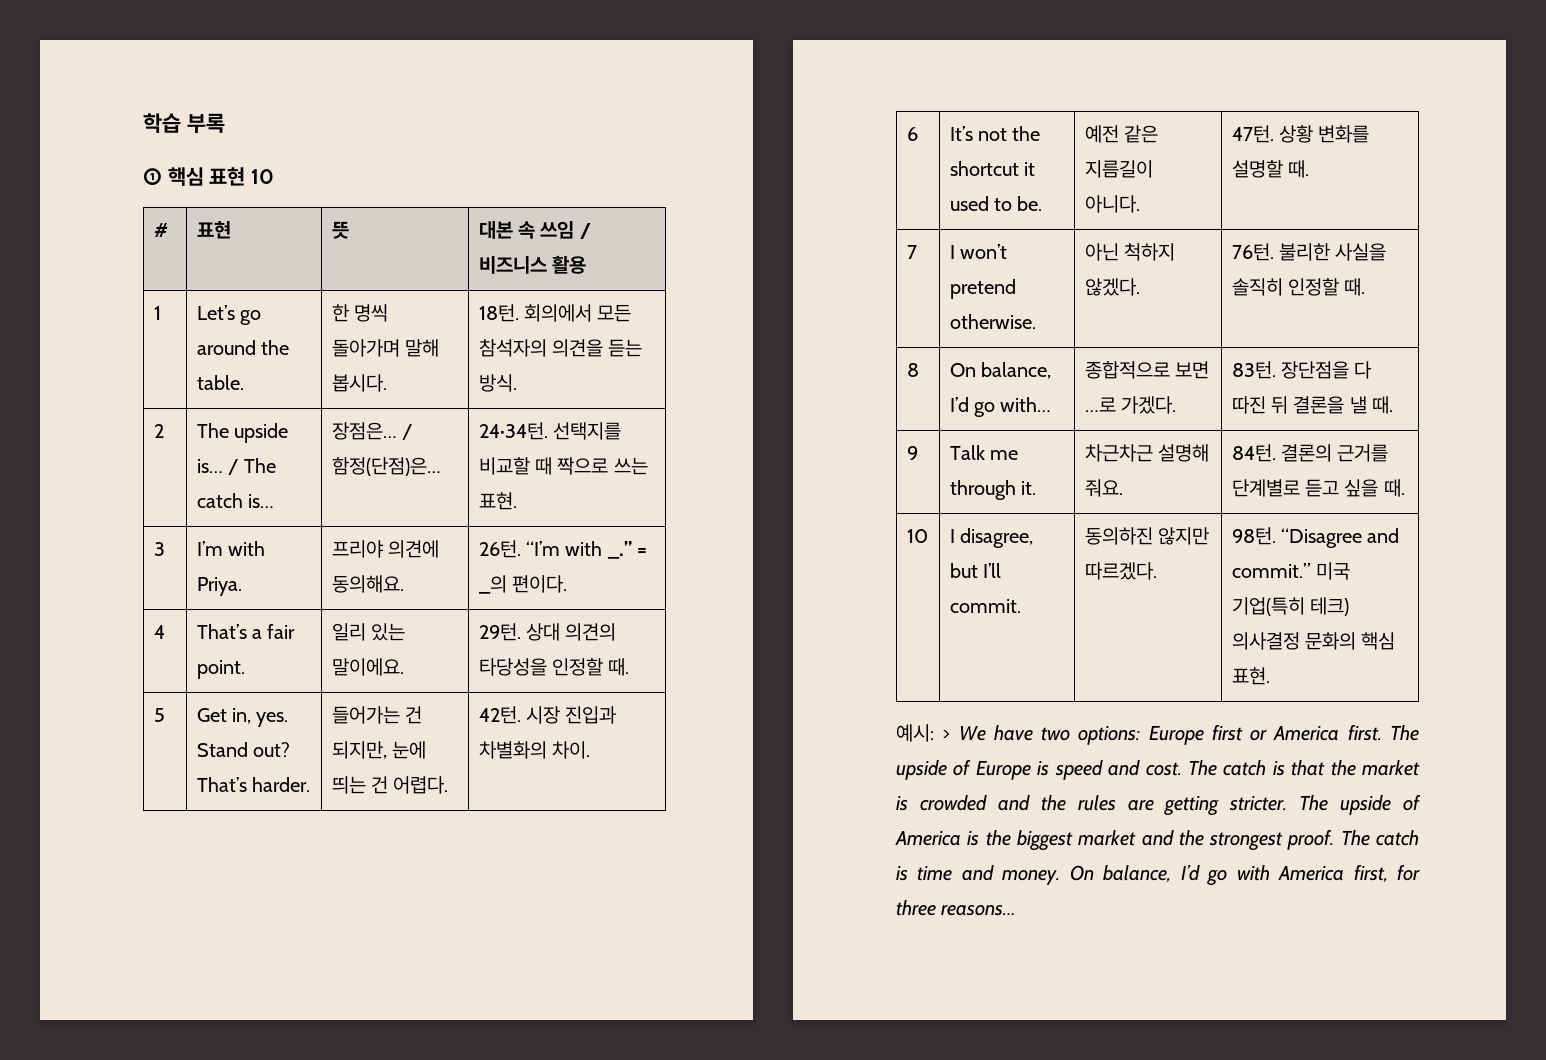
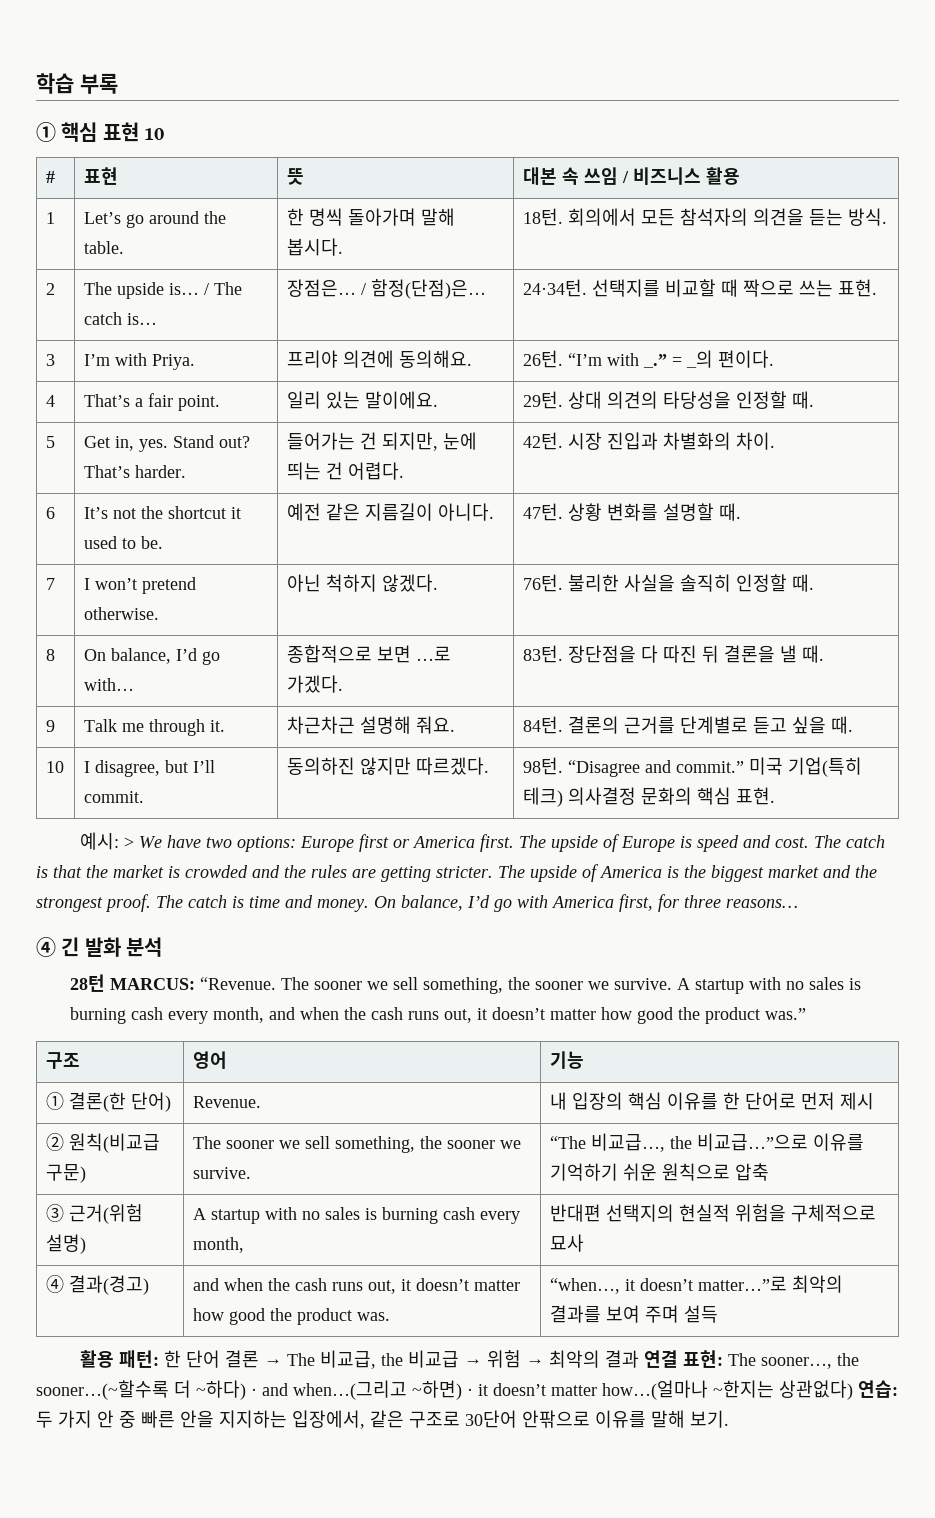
(1017, 910) none -> [36,937,163,957] [70,974,862,994] [70,1007,807,1024] [45,1052,80,1069] [192,1051,227,1069] [549,1051,584,1069] [45,1092,171,1112] [192,1096,261,1108] [549,1092,874,1110] [45,1133,160,1153] [45,1164,86,1183] [192,1136,521,1153] [192,1167,251,1179] [549,1133,864,1152] [549,1163,769,1181] [45,1204,143,1224] [45,1234,86,1254] [192,1207,520,1224] [192,1237,244,1253] [549,1204,876,1222] [549,1234,584,1252] [45,1275,149,1295] [192,1278,520,1294] [192,1308,390,1325] [549,1275,843,1294] [549,1305,718,1323] [79,1350,859,1369] [36,1380,898,1400] [36,1410,729,1429] // ④ 긴 발화 분석 // 28턴 MARCUS: “Revenue. The sooner we sell something, the sooner we survive. A startup with no sales is burning cash every month, and when the cash runs out, it doesn’t matter how good the product was.” // 구조 | 영어 | 기능 // ① 결론(한 단어) | Revenue. | 내 입장의 핵심 이유를 한 단어로 먼저 제시 // ② 원칙(비교급 구문) | The sooner we sell something, the sooner we survive. | “The 비교급…, the 비교급…”으로 이유를 기억하기 쉬운 원칙으로 압축 // ③ 근거(위험 설명) | A startup with no sales is burning cash every month, | 반대편 선택지의 현실적 위험을 구체적으로 묘사 // ④ 결과(경고) | and when the cash runs out, it doesn’t matter how good the product was. | “when…, it doesn’t matter…”로 최악의 결과를 보여 주며 설득 // 활용 패턴: 한 단어 결론 → The 비교급, the 비교급 → 위험 → 최악의 결과 연결 표현: The sooner…, the sooner…(~할수록 더 ~하다) · and when…(그리고 ~하면) · it doesn’t matter how…(얼마나 ~한지는 상관없다) 연습: 두 가지 안 중 빠른 안을 지지하는 입장에서, 같은 구조로 30단어 안팎으로 이유를 말해 보기.

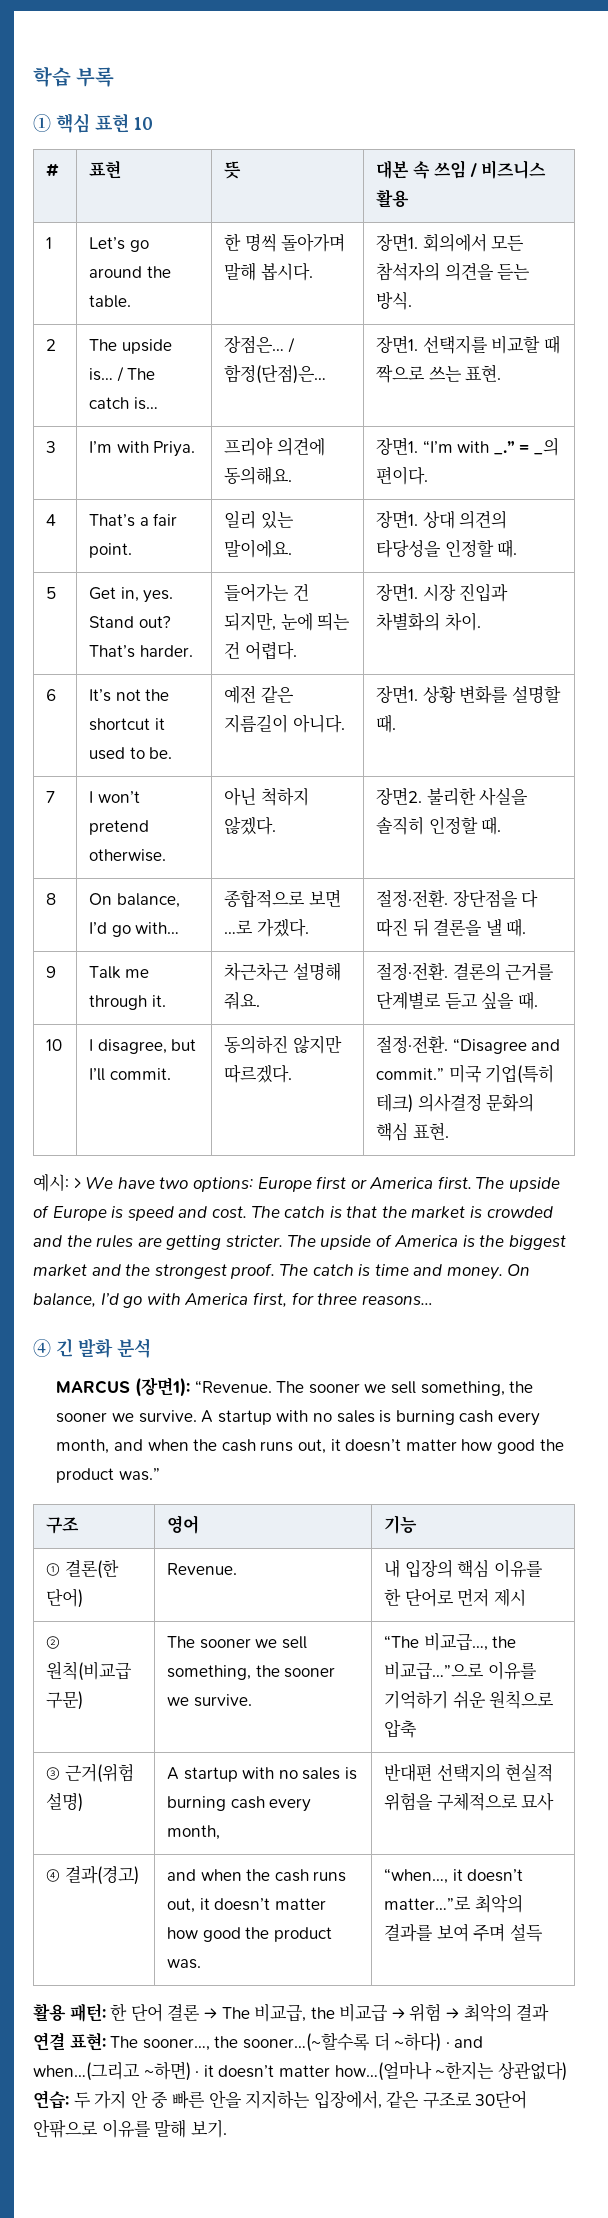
[522,208,563,226] 18턴. -> [376,233,419,251] 장면1.
[522,279,587,297] 24·34턴. -> [376,335,419,353] 장면1.
[522,350,563,368] 26턴. -> [376,437,419,455] 장면1.
[522,391,563,409] 29턴. -> [376,510,419,528] 장면1.
[522,432,563,450] 42턴. -> [376,583,419,601] 장면1.
[522,503,563,521] 47턴. -> [376,685,419,703] 장면1.
[522,574,563,592] 76턴. -> [376,787,423,805] 장면2.
[522,645,563,663] 83턴. -> [376,889,449,907] 절정·전환.
[522,716,563,734] 84턴. -> [376,962,449,980] 절정·전환.
[522,757,563,775] 98턴. -> [376,1035,449,1053] 절정·전환.
[70,974,196,992] 28턴 MARCUS: -> [56,1377,191,1397] MARCUS (장면1):

